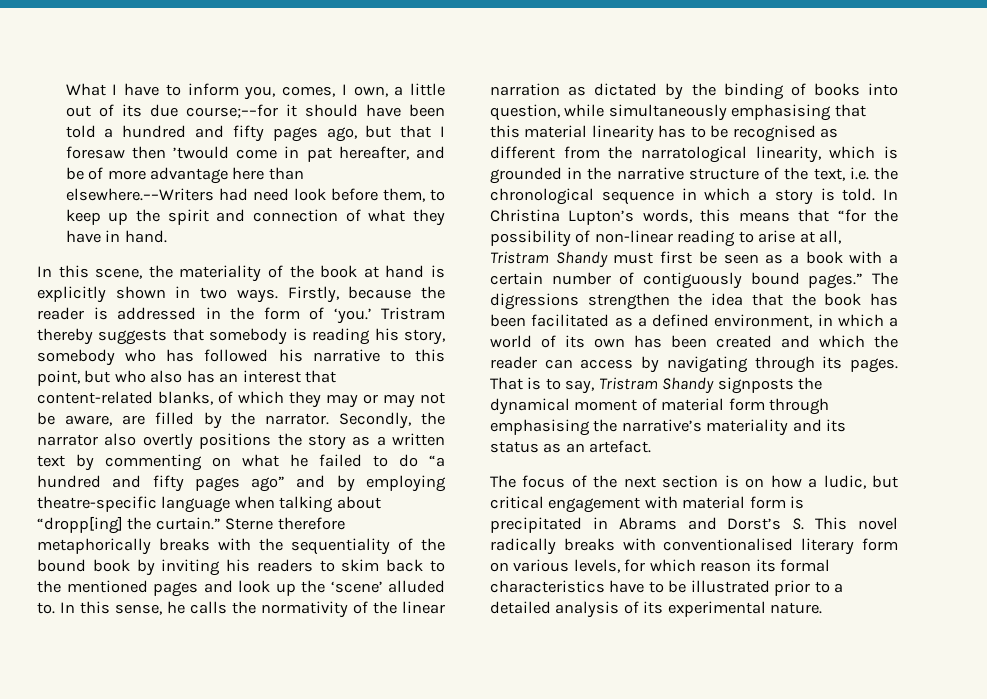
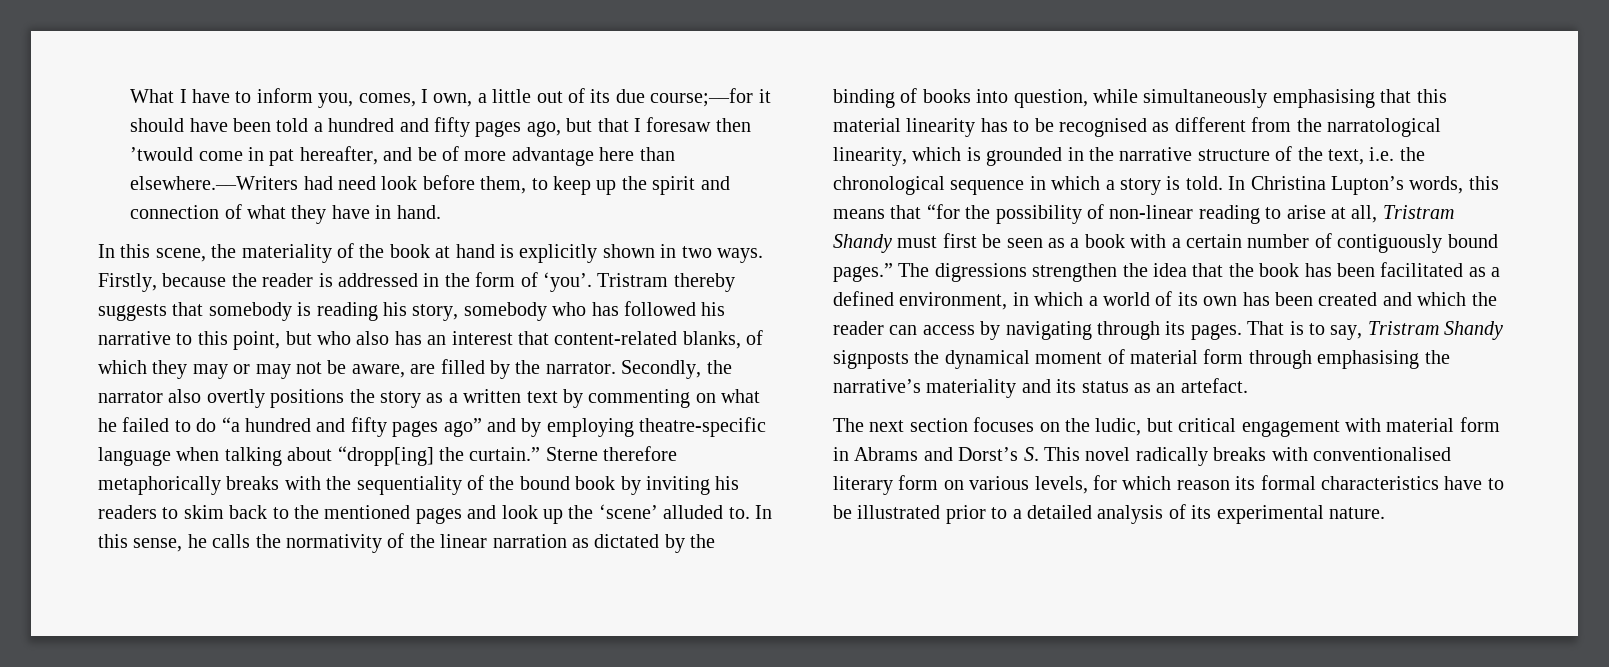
[333,308,372,324] ‘you.’ -> [542,272,592,292] ‘you’.
[522,475,818,488] focus of the next section is on how a -> [869,417,1090,432] next section focuses on the
[790,496,805,509] [490,517,582,533] is precipitated -> (1500, 424) none

